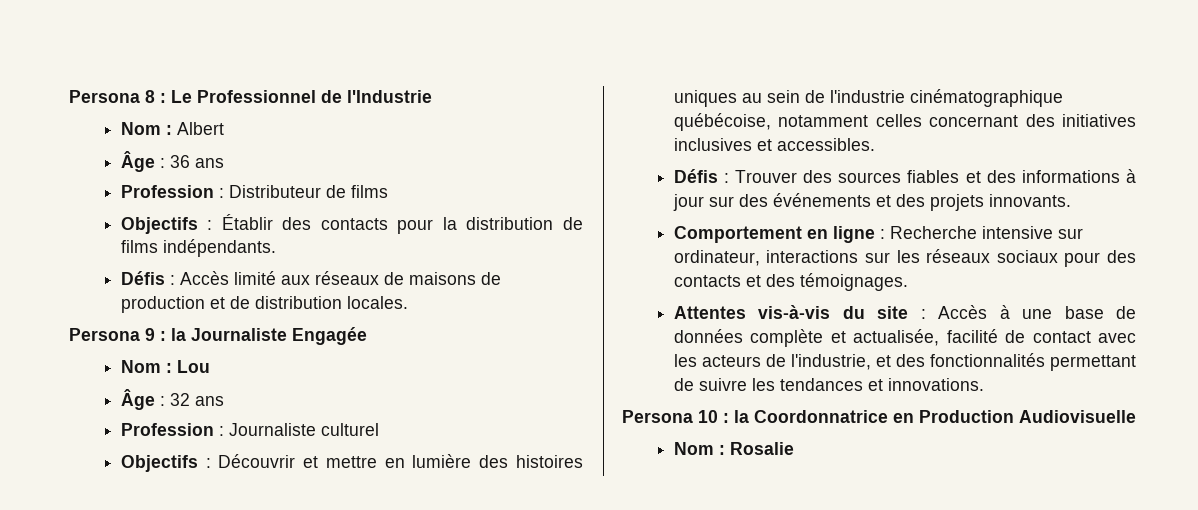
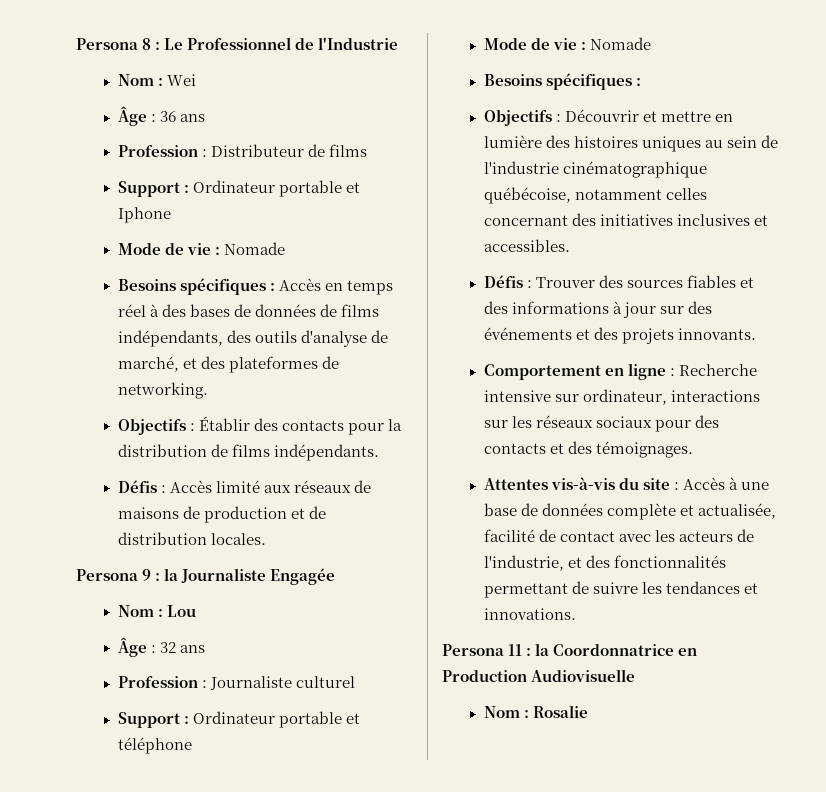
[176,122,224,135] Albert -> [166,74,196,86] Wei
(388, 191) none -> [117,180,360,197] [117,207,171,223] [117,242,285,255] [117,278,393,295] [117,304,379,317] [117,330,388,347] [117,356,339,373] [117,382,208,399] // Support : Ordinateur portable et Iphone // Mode de vie : Nomade // Besoins spécifiques : Accès en temps réel à des bases de données de films indépendants, des outils d'analyse de marché, et des plateformes de networking.
(379, 429) none -> [117,711,360,728] [117,737,192,754] [483,37,651,50] [483,73,641,90] // Support : Ordinateur portable et téléphone // Mode de vie : Nomade // Besoins spécifiques :
[698,410,718,423] 10 -> [508,644,523,656] 11

